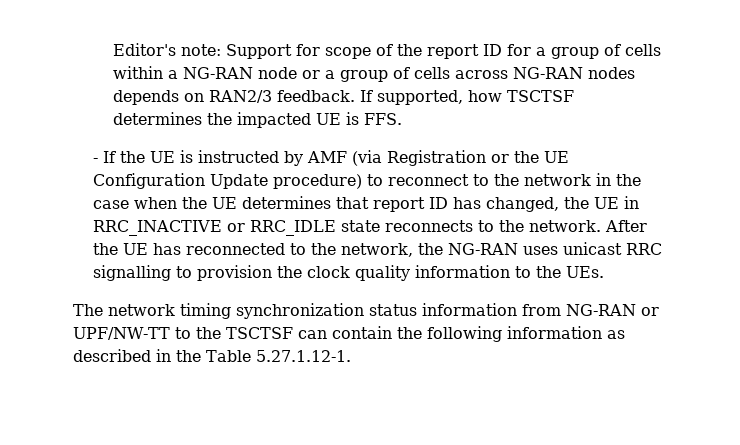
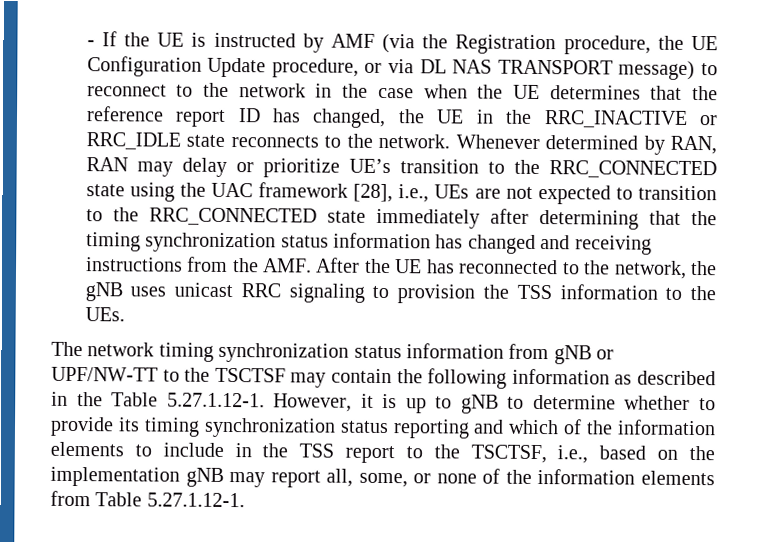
[112,43,661,59] [112,66,635,82] [112,90,574,105] [112,112,402,128] Editor's note: Support for scope of the report ID for a group of cells within a NG-RAN node or a group of cells across NG-RAN nodes depends on RAN2/3 feedback. If supported, how TSCTSF determines the impacted UE is FFS. // -> (86, 43) none
[386,150,509,166] Registration or -> [422,34,651,55] the Registration procedure,
[272,174,362,189] procedure) -> [271,58,696,81] procedure, or via DL NAS TRANSPORT message)
(369, 203) none -> [691,85,718,101] [85,106,164,122] the reference
(639, 202) none -> [505,109,533,124] the
(601, 226) none -> [455,134,717,155] [85,157,717,179] [85,182,718,205] [85,207,717,230] [85,232,652,255] [85,256,313,273] Whenever determined by RAN, RAN may delay or prioritize UE’s transition to the RRC_CONNECTED state using the UAC framework [28], i.e., UEs are not expected to transition to the RRC_CONNECTED state immediately after determining that the timing synchronization status information has changed and receiving instructions from the AMF.
[447,243,518,255] NG-RAN -> [84,282,123,302] gNB
[92,265,171,281] signalling -> [288,283,365,303] signaling
[306,265,410,281] clock quality -> [516,284,552,300] TSS
[566,304,636,316] NG-RAN -> [553,345,592,365] gNB
[297,330,327,339] can -> [290,372,327,388] may
(351, 356) none -> [273,393,716,414] [50,416,716,439] [50,441,715,464] [50,466,716,488] [50,490,245,508] However, it is up to gNB to determine whether to provide its timing synchronization status reporting and which of the information elements to include in the TSS report to the TSCTSF, i.e., based on the implementation gNB may report all, some, or none of the information elements from Table 5.27.1.12-1.

